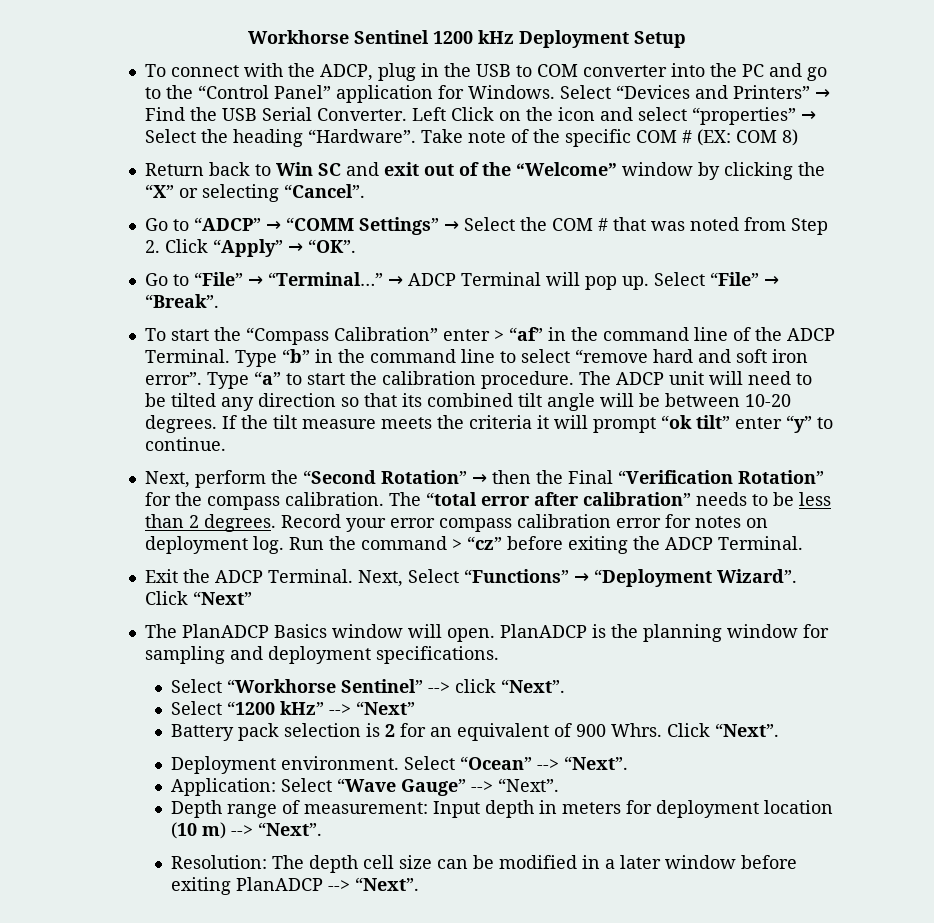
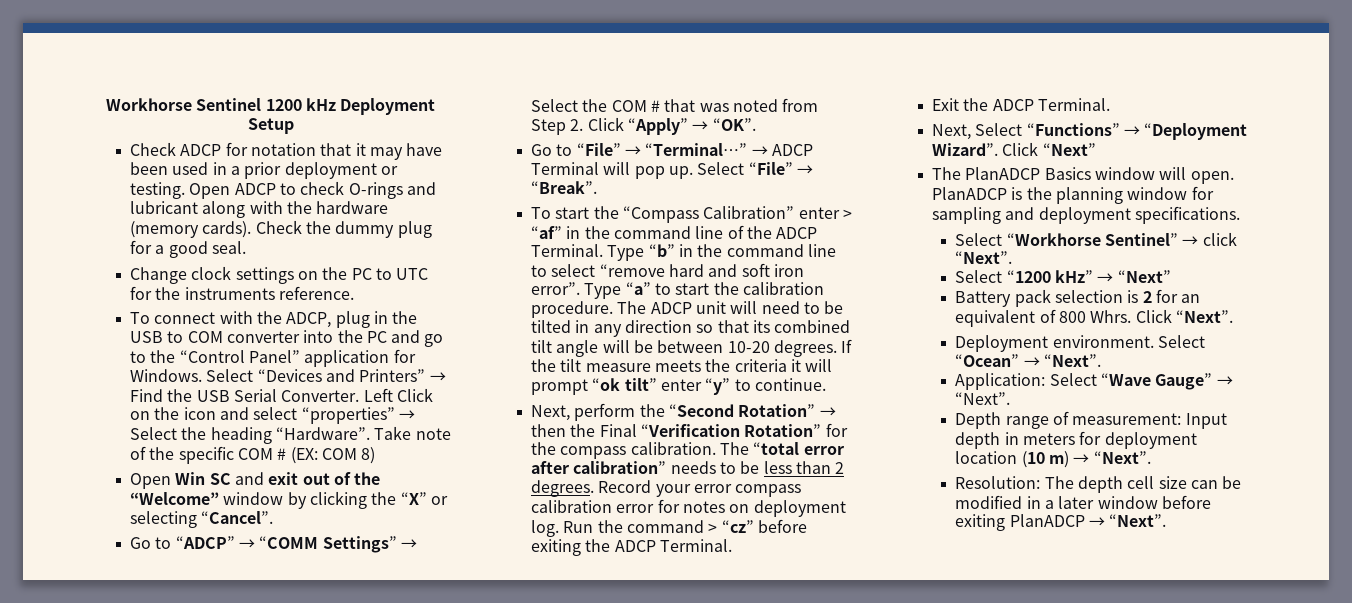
(686, 39) none -> [129,142,443,160] [129,162,398,179] [129,181,436,199] [129,201,389,218] [129,220,432,238] [129,240,246,258] [129,266,429,284] [129,286,354,300] // Check ADCP for notation that it may have been used in a prior deployment or testing. Open ADCP to check O-rings and lubricant along with the hardware (memory cards). Check the dummy plug for a good seal. // Change clock settings on the PC to UTC for the instruments reference.
[144,162,271,176] Return back to -> [129,473,171,489] Open
(216, 400) none -> [575,320,590,333] in
(353, 576) none -> (1110, 104) //
[428,682,451,693] --> -> [1182,236,1199,246] →
[329,704,352,715] --> -> [1097,273,1114,283] →
[576,724,607,737] 900 -> [1058,311,1086,323] 800
[537,759,560,770] --> -> [1023,357,1040,367] →
[471,781,494,792] --> -> [1216,376,1233,386] →
[231,825,254,836] --> -> [1073,454,1090,464] →
[328,880,351,891] --> -> [1088,517,1105,527] →

